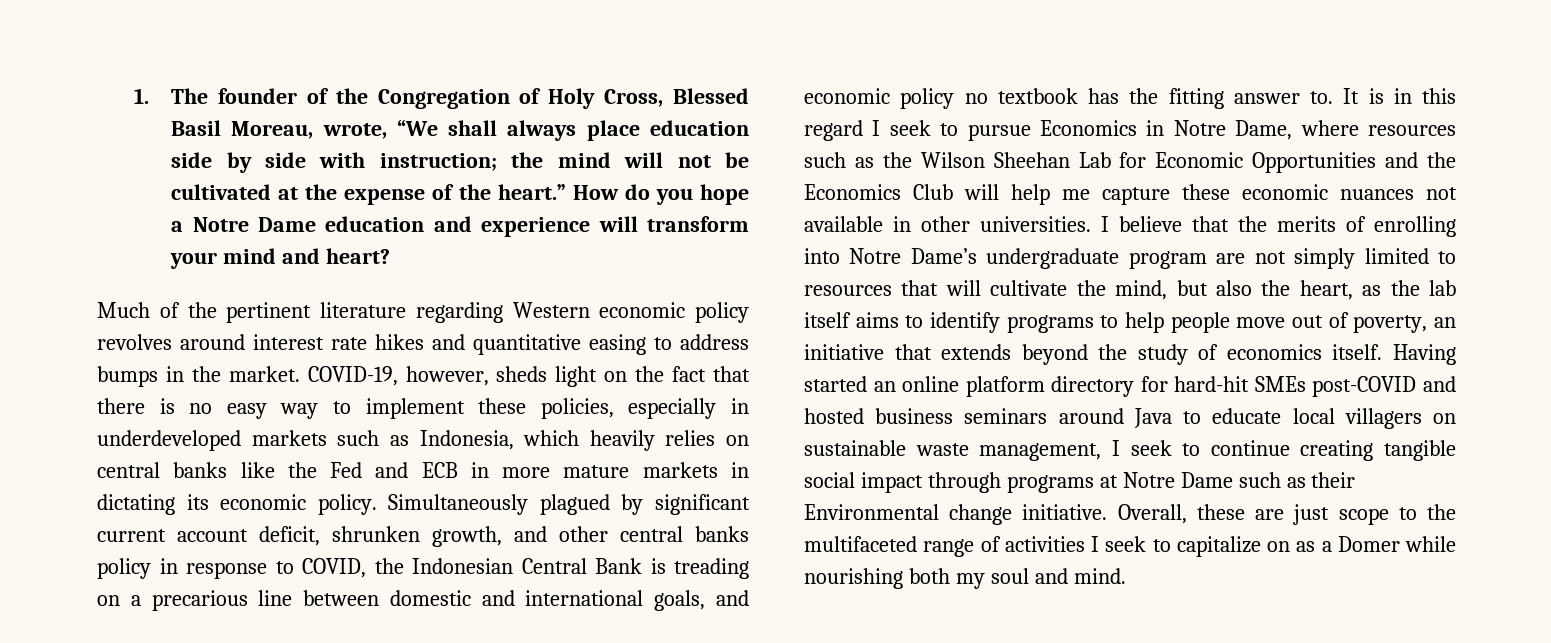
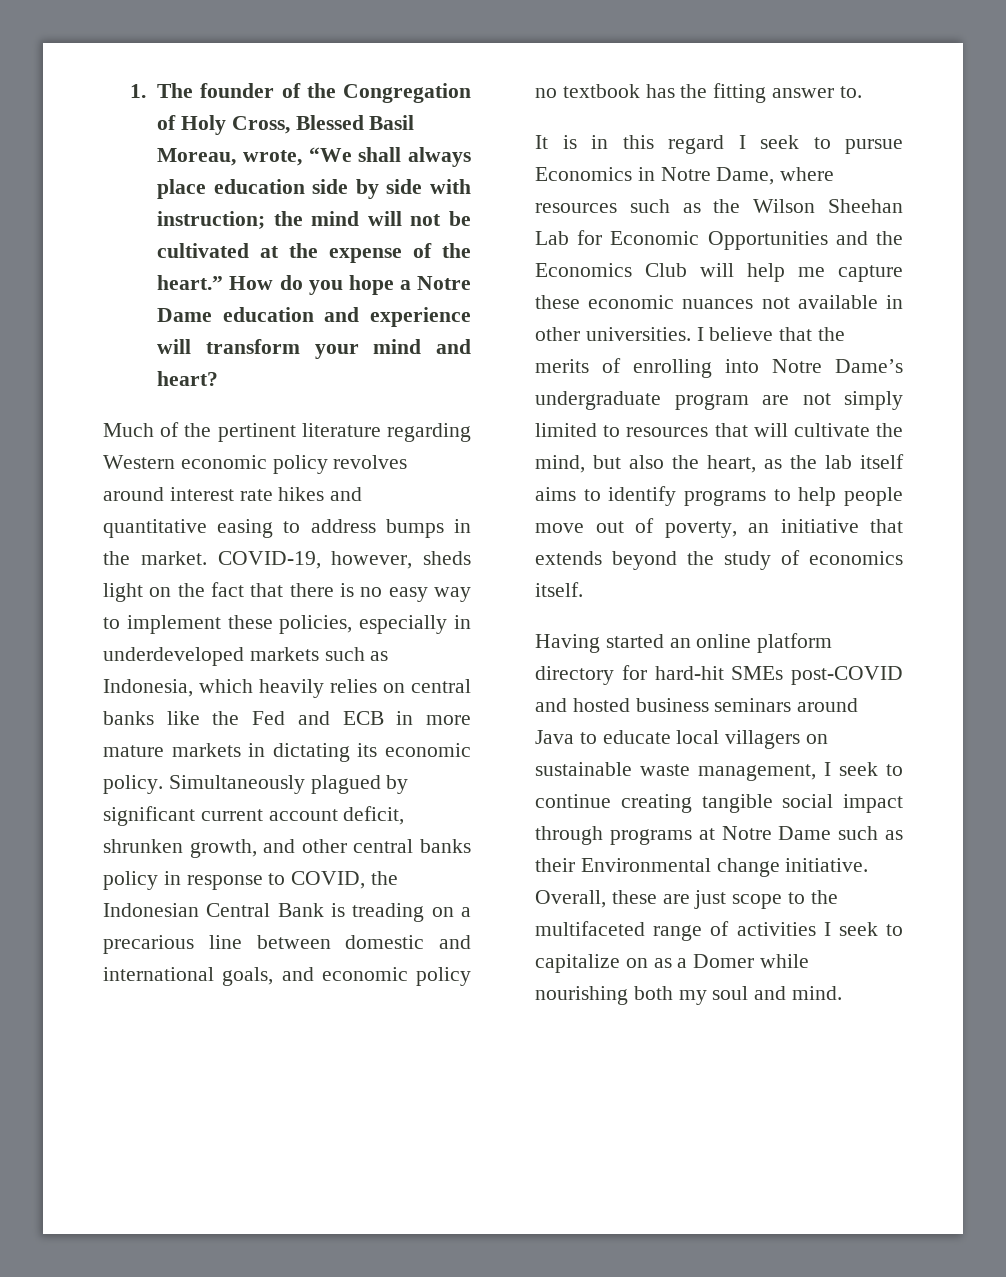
(1333, 97) none -> (862, 92) //
(1383, 352) none -> (583, 589) //

